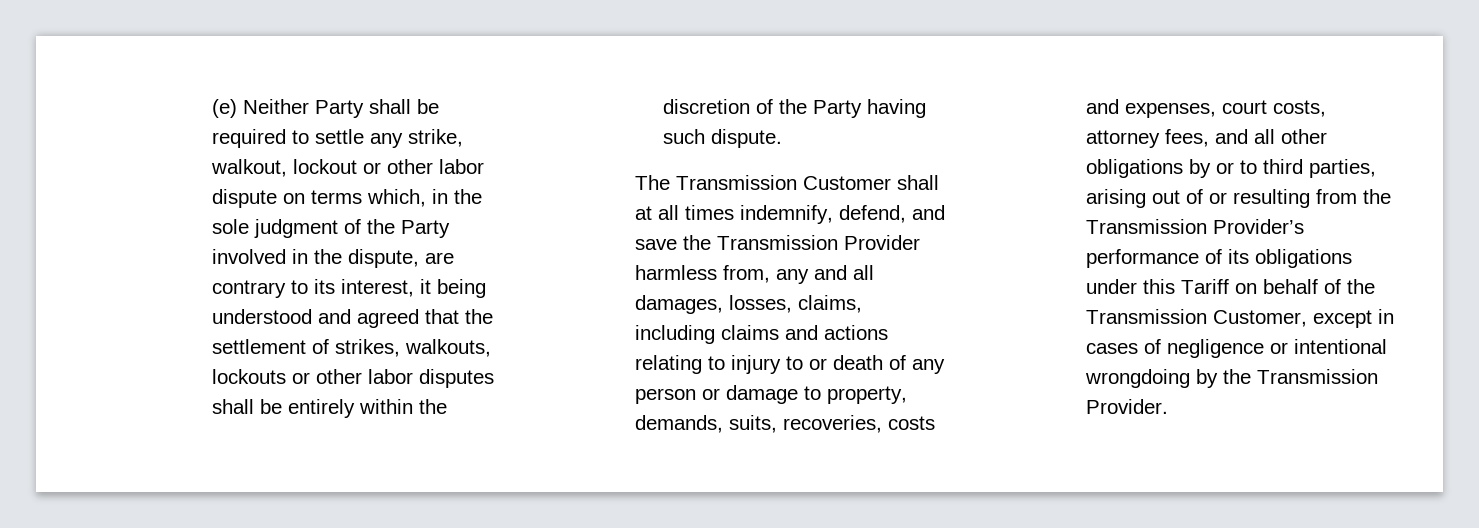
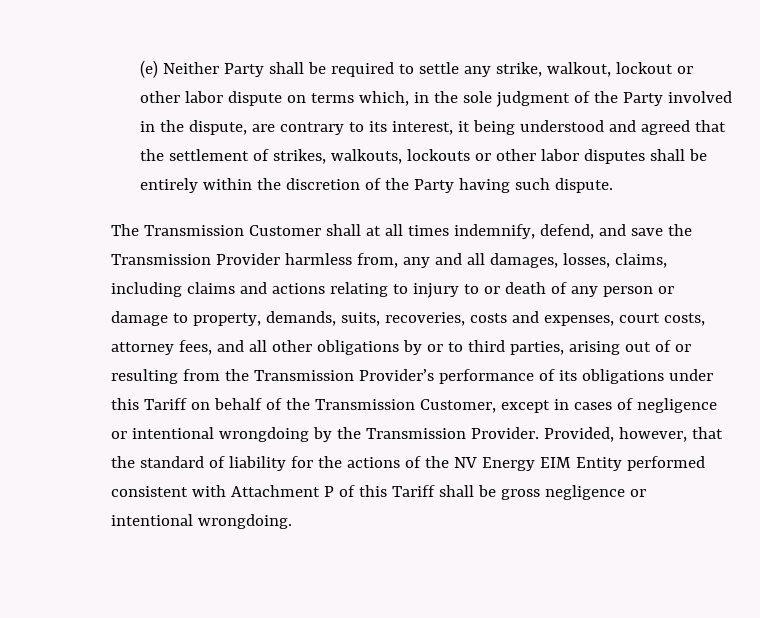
(1169, 406) none -> [543,427,723,442] [110,456,705,471] [110,485,646,500] [110,514,292,529] Provided, however, that the standard of liability for the actions of the NV Energy EIM Entity performed consistent with Attachment P of this Tariff shall be gross negligence or intentional wrongdoing.

